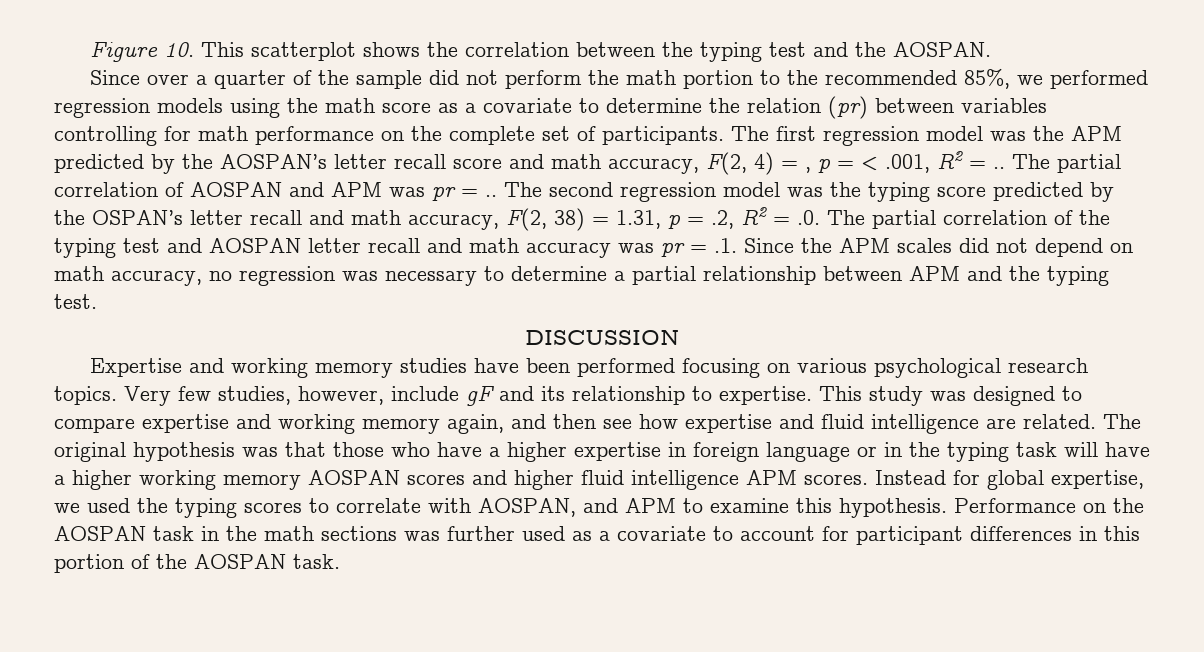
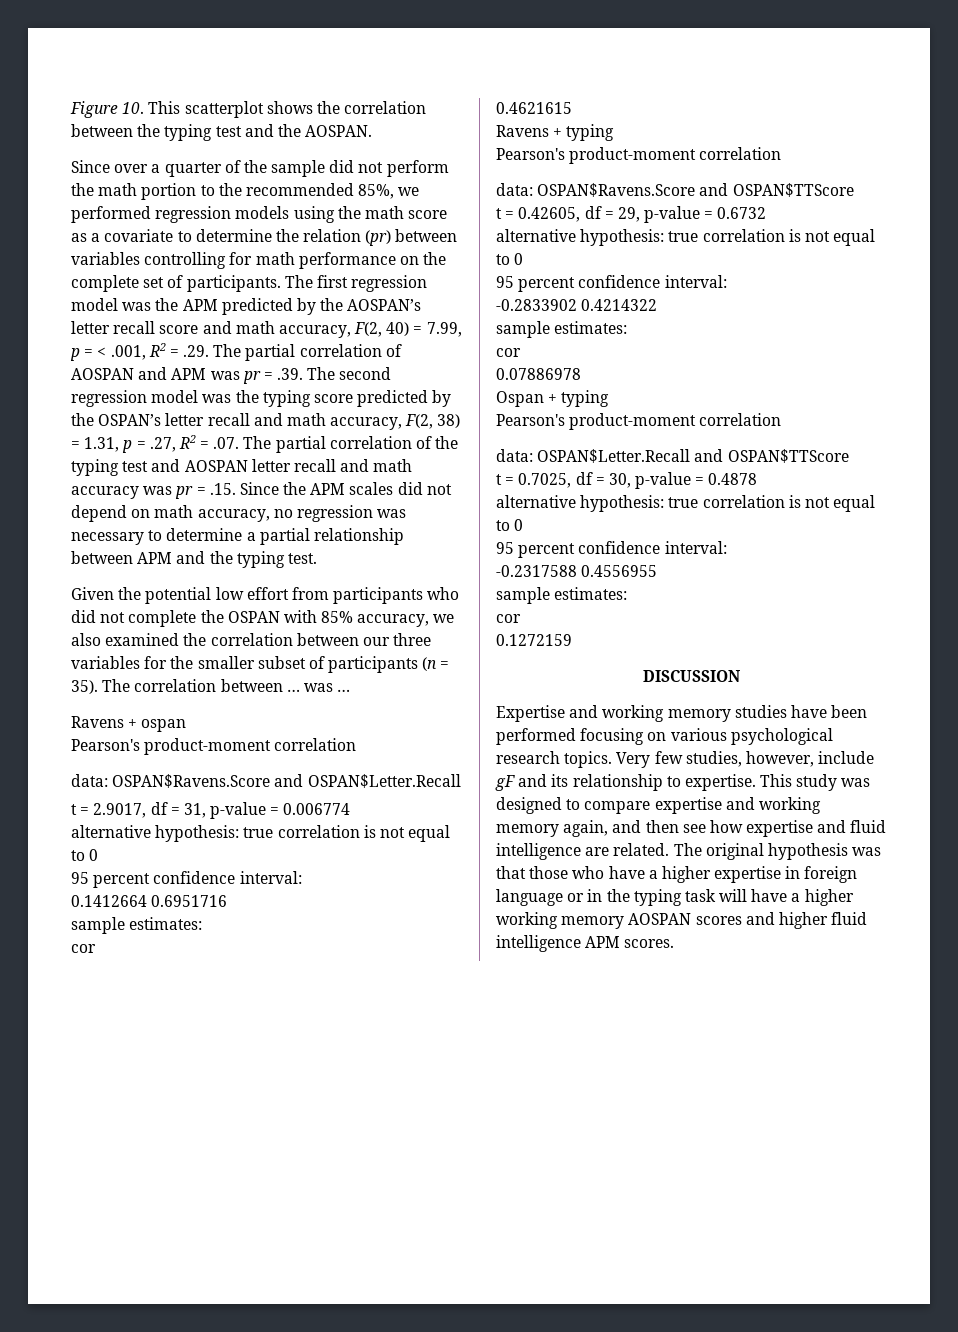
[754,152,811,175] 4) = , -> [386,322,462,337] 40) = 7.99,
[993,167,1005,169] .. -> [183,345,210,357] .29.
[485,195,497,197] .. -> [277,368,304,380] .39.
[711,207,820,229] .2, R2 = .0. -> [149,435,240,452] .27, R2 = .07.
[714,238,737,253] .1. -> [209,483,236,495] .15.
(97, 301) none -> [71,587,460,604] [71,610,455,627] [71,633,432,646] [71,656,450,673] [71,679,351,694] [71,716,187,732] [71,738,357,755] [71,774,461,788] [71,802,351,819] [71,825,451,842] [71,849,99,861] [71,871,302,888] [71,895,228,907] [71,917,203,934] [71,944,96,953] [496,102,572,114] [496,124,615,141] [496,147,782,164] [496,183,854,197] [496,206,767,223] [496,229,876,246] [496,253,524,265] [496,275,727,292] [496,299,658,311] [496,321,628,338] [496,348,521,357] [496,368,581,380] [496,390,610,407] [496,413,782,430] [496,449,849,463] [496,472,758,489] [496,495,876,512] [496,519,524,531] [496,541,727,558] [496,565,658,577] [496,587,628,604] [496,614,521,623] [496,634,572,646] // Given the potential low effort from participants who did not complete the OSPAN with 85% accuracy, we also examined the correlation between our three variables for the smaller subset of participants (n = 35). The correlation between … was … // Ravens + ospan // Pearson's product-moment correlation // data: OSPAN$Ravens.Score and OSPAN$Letter.Recall // t = 2.9017, df = 31, p-value = 0.006774 // alternative hypothesis: true correlation is not equal to 0 // 95 percent confidence interval: // 0.1412664 0.6951716 // sample estimates: // cor // 0.4621615 // Ravens + typing // Pearson's product-moment correlation // data: OSPAN$Ravens.Score and OSPAN$TTScore // t = 0.42605, df = 29, p-value = 0.6732 // alternative hypothesis: true correlation is not equal to 0 // 95 percent confidence interval: // -0.2833902 0.4214322 // sample estimates: // cor // 0.07886978 // Ospan + typing // Pearson's product-moment correlation // data: OSPAN$Letter.Recall and OSPAN$TTScore // t = 0.7025, df = 30, p-value = 0.4878 // alternative hypothesis: true correlation is not equal to 0 // 95 percent confidence interval: // -0.2317588 0.4556955 // sample estimates: // cor // 0.1272159
[875,470,1144,490] [54,498,1144,518] [54,526,1140,545] [54,554,340,573] Instead for global expertise, we used the typing scores to correlate with AOSPAN, and APM to examine this hypothesis. Performance on the AOSPAN task in the math sections was further used as a covariate to account for participant differences in this portion of the AOSPAN task. -> (675, 943) none

